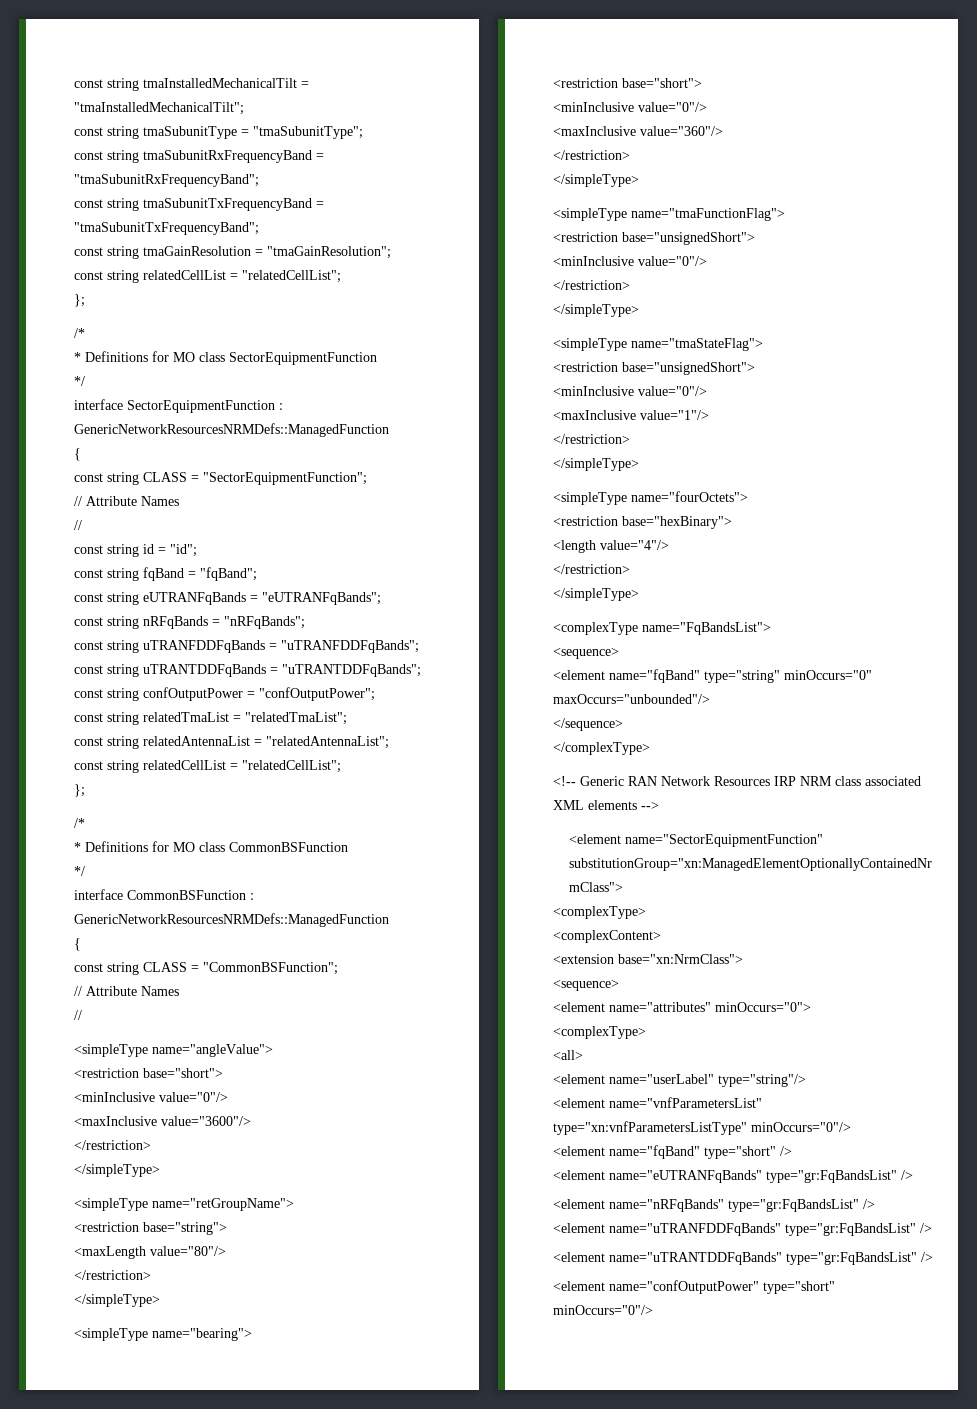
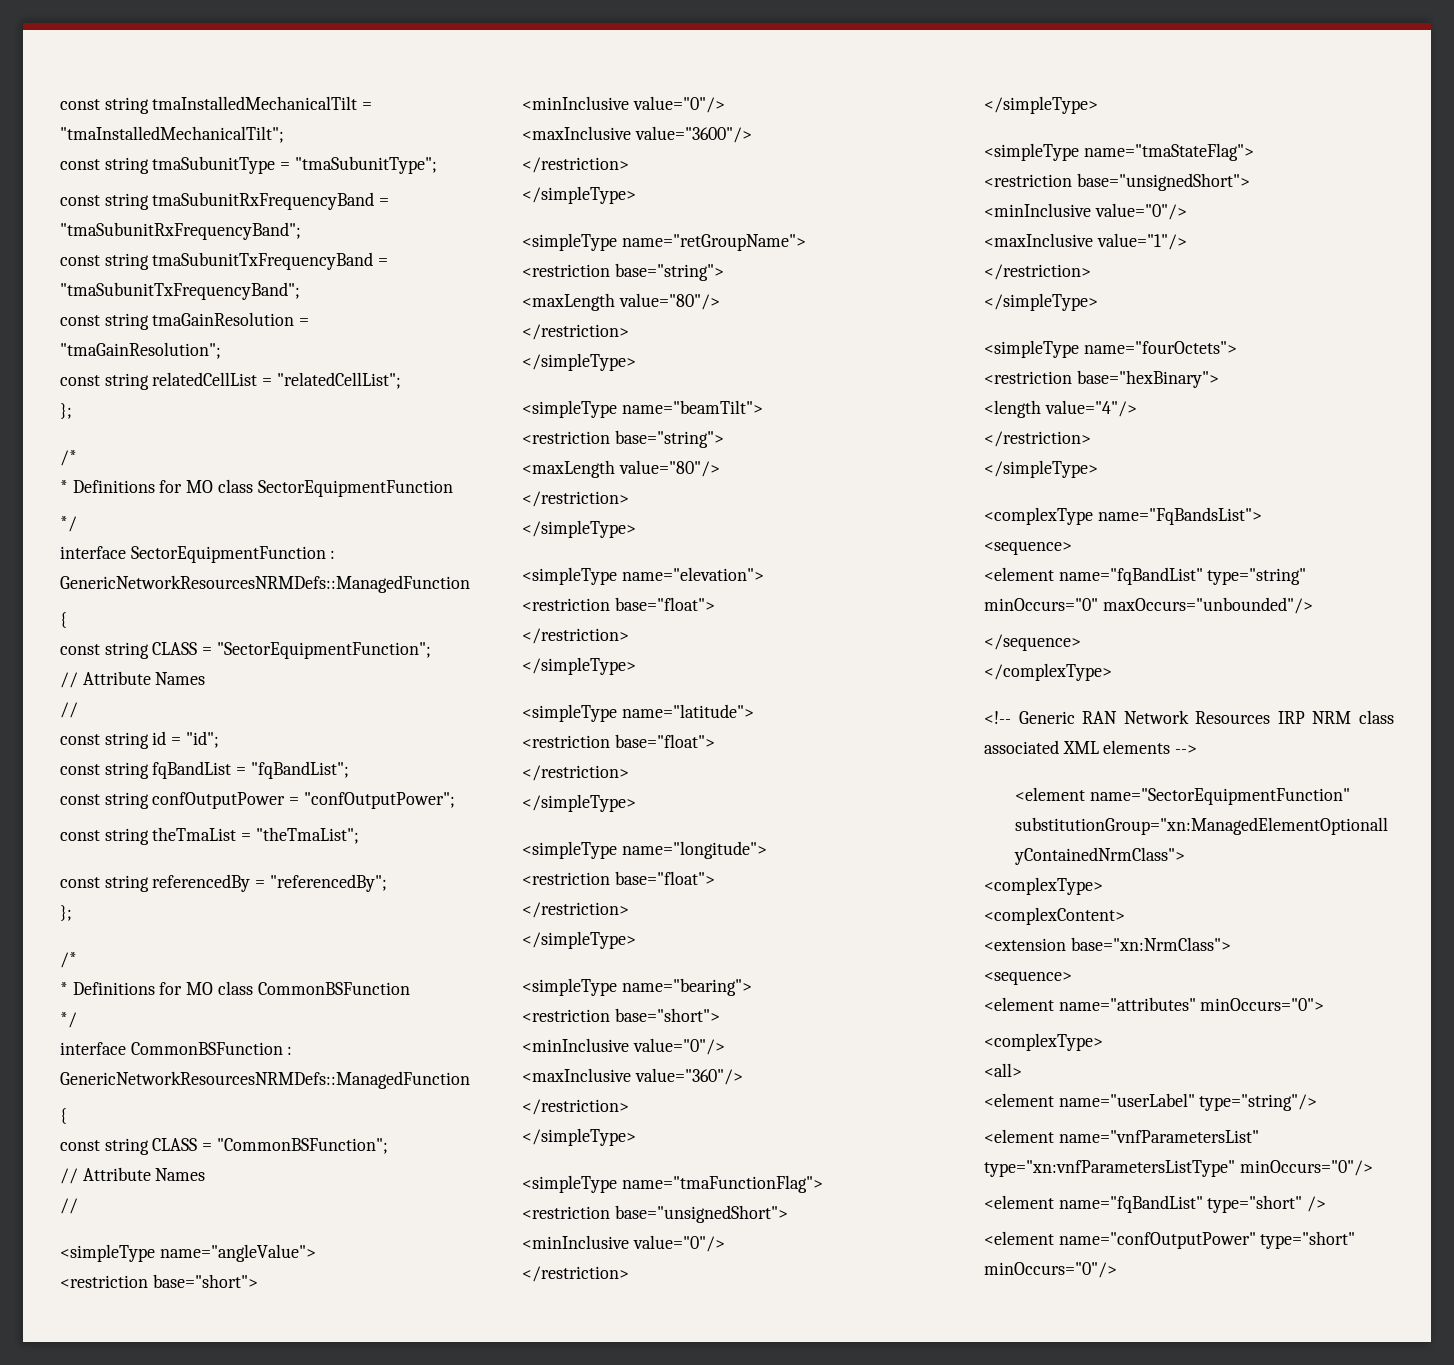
[143,567,257,581] [74,592,381,605] [74,616,305,629] [74,640,419,653] [74,664,421,677] fqBand = "fqBand"; // const string eUTRANFqBands = "eUTRANFqBands"; // const string nRFqBands = "nRFqBands"; // const string uTRANFDDFqBands = "uTRANFDDFqBands"; // const string uTRANTDDFqBands = "uTRANTDDFqBands"; -> [152,761,349,779] fqBandList = "fqBandList";
[143,712,347,725] [74,736,389,749] [74,760,341,773] relatedTmaList = "relatedTmaList"; // const string relatedAntennaList = "relatedAntennaList"; // const string relatedCellList = "relatedCellList"; -> [152,827,359,844] [60,874,387,892] theTmaList = "theTmaList"; // const string referencedBy = "referencedBy";
(160, 1300) none -> [522,400,763,418] [522,430,724,448] [522,460,720,478] [522,491,629,507] [522,520,636,538] [522,567,764,585] [522,597,715,611] [522,628,629,644] [522,657,636,675] [522,704,754,722] [522,734,715,748] [522,765,629,781] [522,794,636,812] [522,841,767,859] [522,871,715,885] [522,902,629,918] [522,931,636,949] // <simpleType name="beamTilt"> // <restriction base="string"> // <maxLength value="80"/> // </restriction> // </simpleType> // <simpleType name="elevation"> // <restriction base="float"> // </restriction> // </simpleType> // <simpleType name="latitude"> // <restriction base="float"> // </restriction> // </simpleType> // <simpleType name="longitude"> // <restriction base="float"> // </restriction> // </simpleType>
[609,669,700,683] name="fqBand" -> [1058,567,1203,585] name="fqBandList"
[609,1145,700,1159] name="fqBand" -> [1058,1195,1203,1213] name="fqBandList"
[553,1170,913,1183] [553,1199,875,1212] [553,1223,932,1236] [553,1252,933,1265] // <element name="eUTRANFqBands" type="gr:FqBandsList" /> // <element name="nRFqBands" type="gr:FqBandsList" /> // <element name="uTRANFDDFqBands" type="gr:FqBandsList" /> // <element name="uTRANTDDFqBands" type="gr:FqBandsList" /> -> (1327, 1204) none

